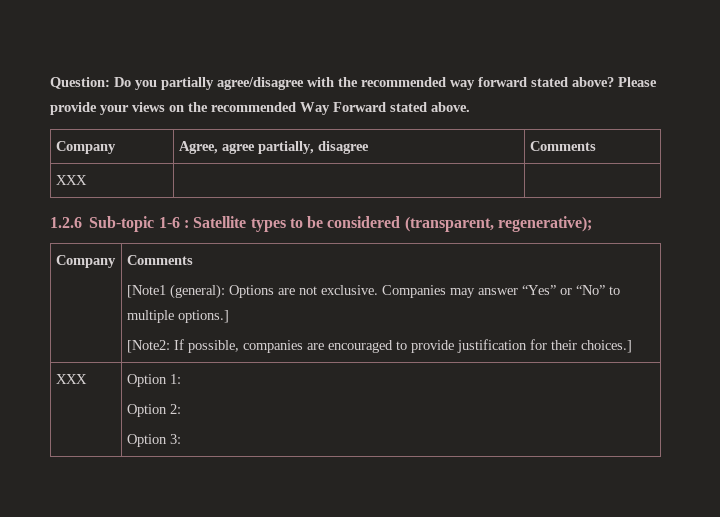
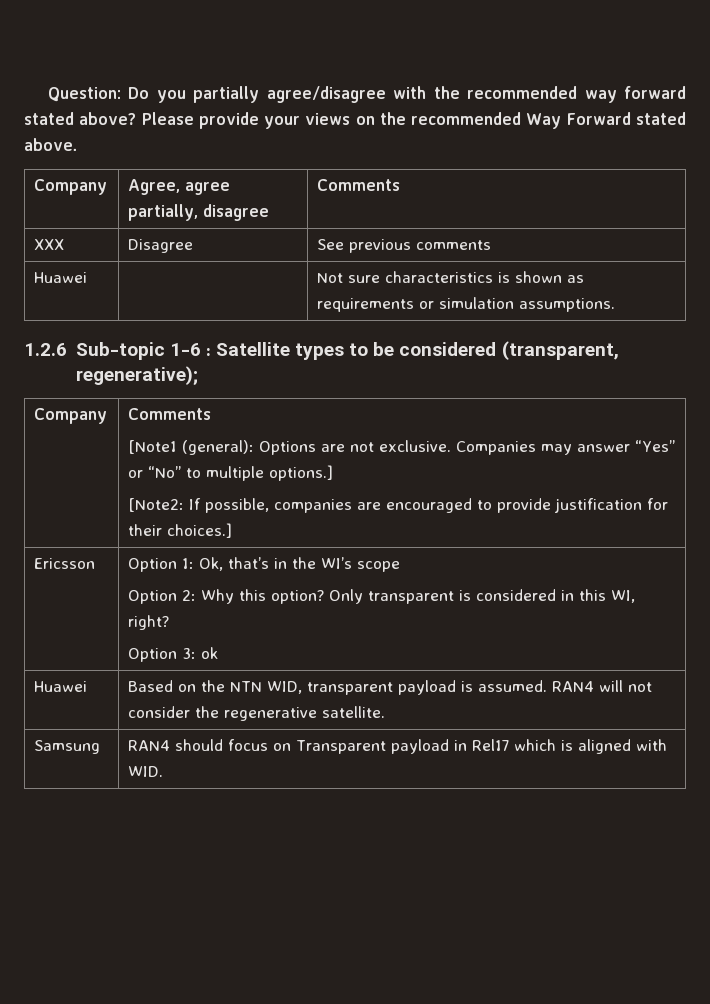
(87, 180) | -> [128,239,194,253] [317,239,492,253] [34,272,88,283] [317,271,585,283] [317,297,616,312] Disagree | See previous comments // Huawei | | Not sure characteristics is shown as requirements or simulation assumptions.
[55,374,87,384] XXX -> [34,558,96,569] Ericsson
[126,404,181,417] [126,434,181,447] // Option 2: // Option 3: -> [199,557,401,572] [128,589,636,604] [128,615,170,630] [128,647,219,662] [34,681,88,692] [128,680,653,695] [128,706,386,721] [34,740,101,754] [128,739,668,754] [128,766,164,777] Ok, that’s in the WI’s scope // Option 2: Why this option? Only transparent is considered in this WI, right? // Option 3: ok // Huawei | Based on the NTN WID, transparent payload is assumed. RAN4 will not consider the regenerative satellite. // Samsung | RAN4 should focus on Transparent payload in Rel17 which is aligned with WID.

